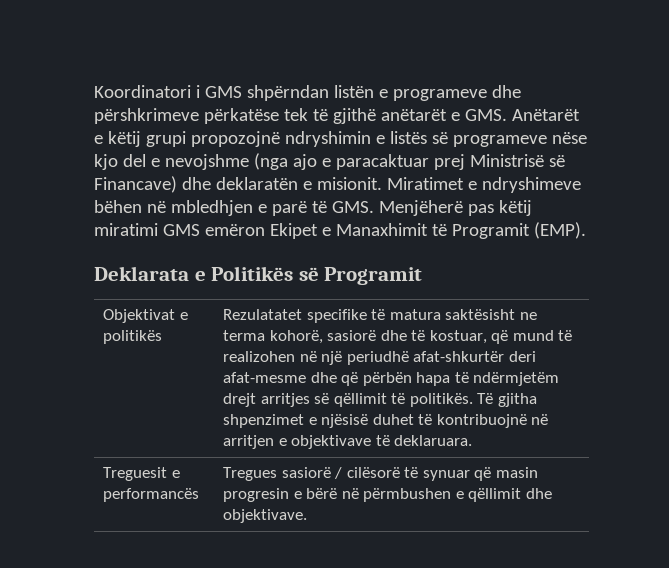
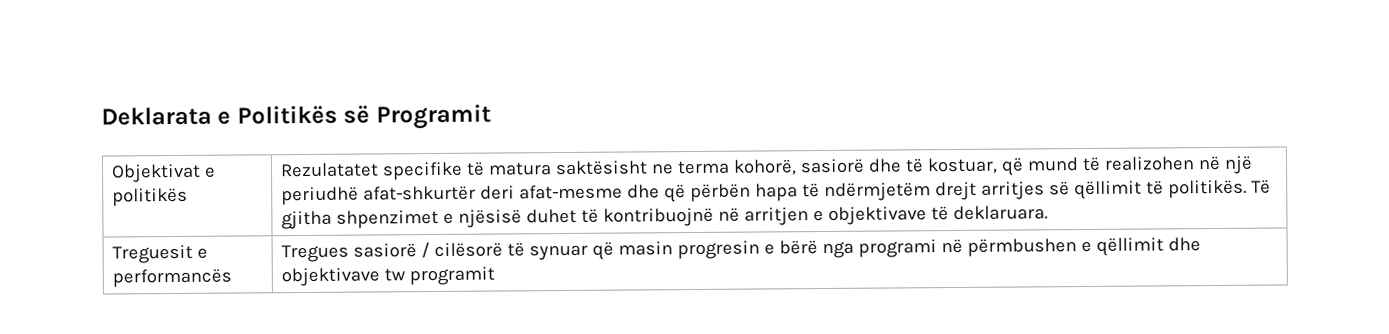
[94,85,521,101] [94,108,580,124] [94,131,587,147] [94,153,565,170] [94,176,581,193] [94,200,532,216] [94,222,586,239] Koordinatori i GMS shpërndan listën e programeve dhe përshkrimeve përkatëse tek të gjithë anëtarët e GMS. Anëtarët e këtij grupi propozojnë ndryshimin e listës së programeve nëse kjo del e nevojshme (nga ajo e paracaktuar prej Ministrisë së Financave) dhe deklaratën e misionit. Miratimet e ndryshimeve bëhen në mbledhjen e parë të GMS. Menjëherë pas këtij miratimi GMS emëron Ekipet e Manaxhimit të Programit (EMP). // -> (101, 116) none
(338, 493) none -> [822,239,938,259] nga programi
[223,509,308,523] objektivave. -> [281,266,496,287] objektivave tw programit

